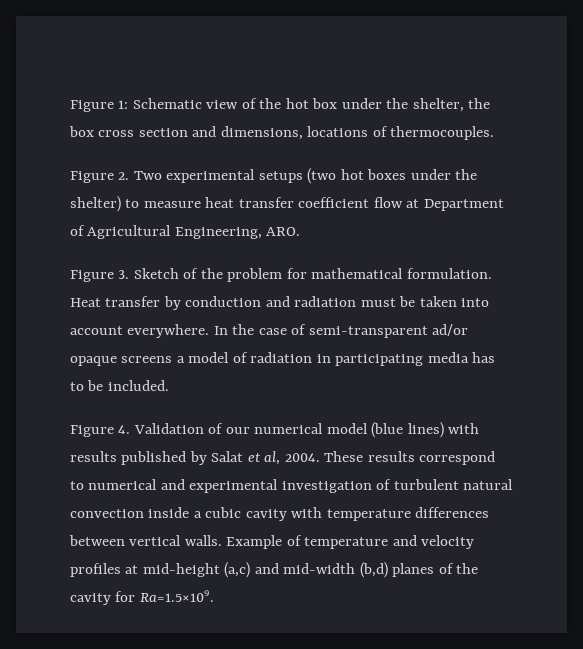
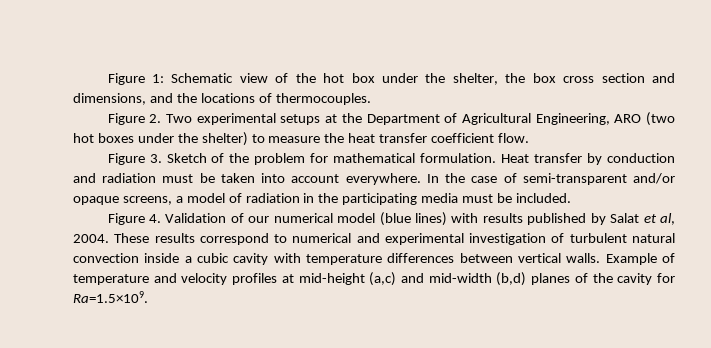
(303, 133) none -> [149,93,197,103] and the
(303, 177) none -> [325,113,642,125] at the Department of Agricultural Engineering, ARO
(201, 204) none -> [324,133,345,143] the
[373,197,504,211] [70,225,301,239] flow at Department of Agricultural Engineering, ARO. -> [498,133,530,143] flow.
[432,324,469,336] [70,356,173,366] ad/or opaque screens -> [633,173,675,184] [73,196,172,205] and/or opaque screens,
(331, 358) none -> [318,193,339,203] the
[472,352,496,363] [70,382,84,391] has to -> [462,194,494,203] must

